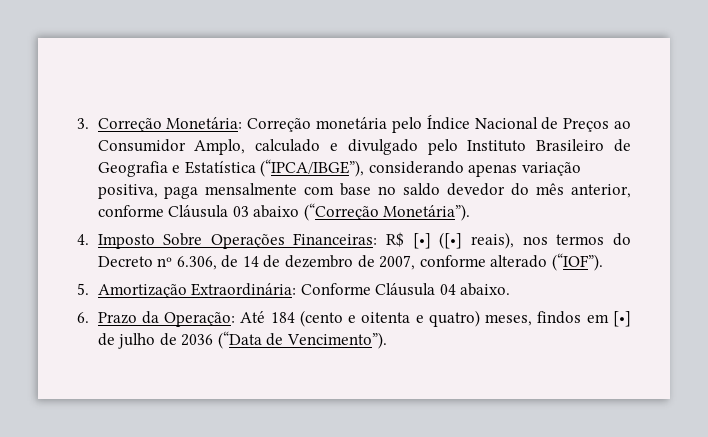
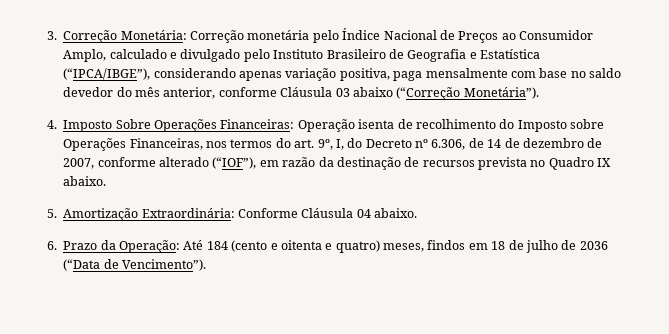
[386,232,605,249] R$ [•] ([•] reais), nos termos -> [297,119,604,132] [63,138,344,151] Operação isenta de recolhimento do Imposto sobre Operações Financeiras, nos termos do art. 9º, I,
[551,253,603,271] (“IOF”). -> [212,157,612,170] [63,176,107,186] (“IOF”), em razão da destinação de recursos prevista no Quadro IX abaixo.
[613,311,631,327] [•] -> [491,241,506,250] 18

